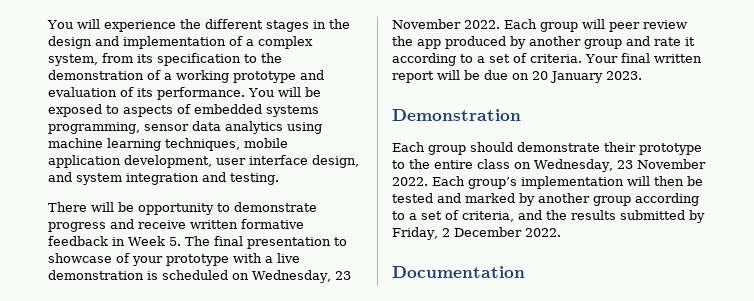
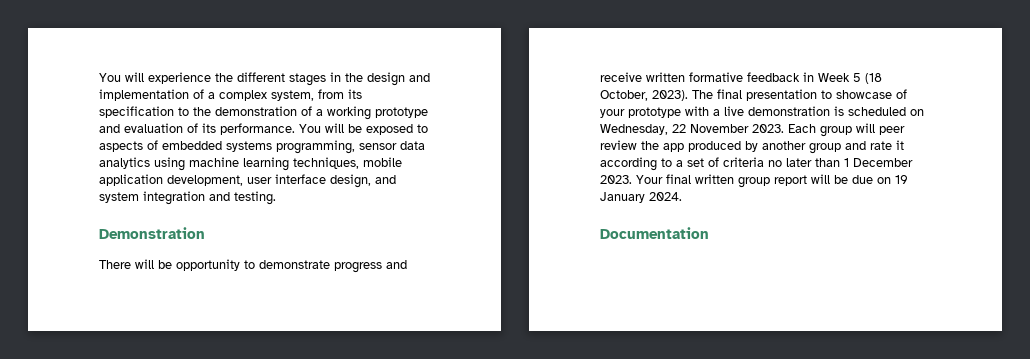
(279, 179) none -> [99,227,205,239] // Demonstration
[168,237,181,246] 5. -> [853,73,882,84] [600,90,688,101] 5 (18 October, 2023).
[334,271,351,280] [392,19,500,29] 23 November 2022. -> [672,124,784,133] 22 November 2023.
[530,54,582,63] criteria. -> [723,157,913,167] [600,175,632,184] criteria no later than 1 December 2023.
(702, 58) none -> [738,177,770,188] group
[532,71,642,83] [392,109,521,121] [392,142,702,155] [392,159,706,172] [392,176,703,189] [392,193,699,206] [392,210,705,223] [392,227,561,240] 20 January 2023. // Demonstration // Each group should demonstrate their prototype to the entire class on Wednesday, 23 November 2022. Each group’s implementation will then be tested and marked by another group according to a set of criteria, and the results submitted by Friday, 2 December 2022. -> [895,175,908,184] [600,192,682,203] 19 January 2024.

